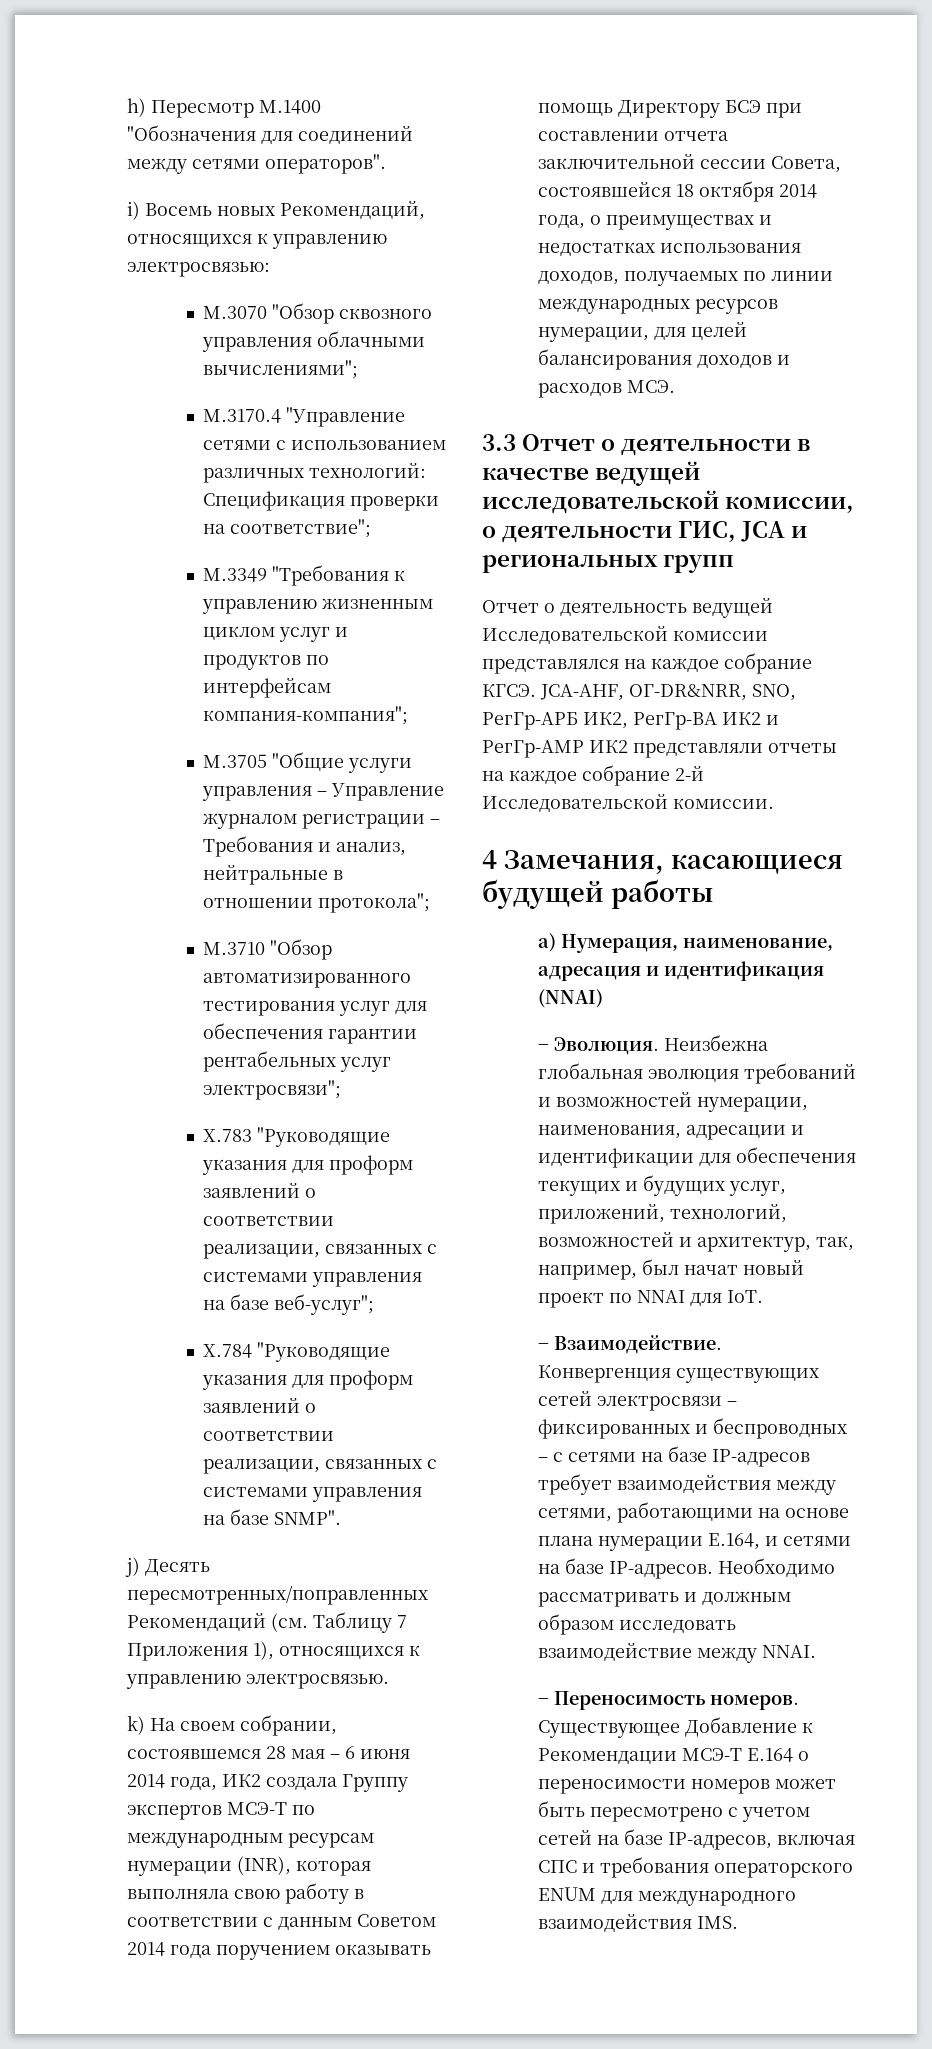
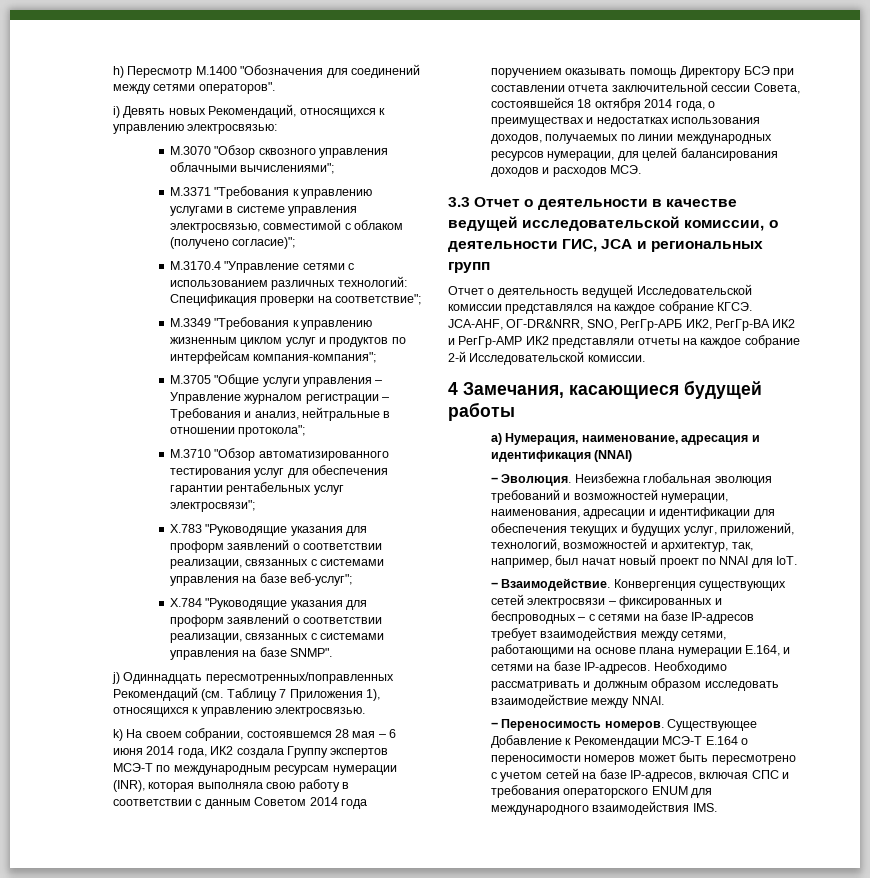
[145,203,213,216] Восемь -> [123,106,166,118] Девять
(359, 369) none -> [169,186,372,199] [169,206,357,216] [169,219,403,233] [169,237,296,249] // M.3371 "Требования к управлению услугами в системе управления электросвязью, совместимой с облаком (получено согласие)";
[145,1559,211,1576] Десять -> [123,672,203,684] Одиннадцать

